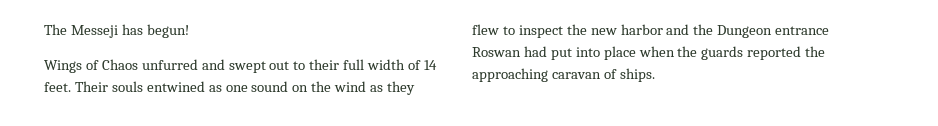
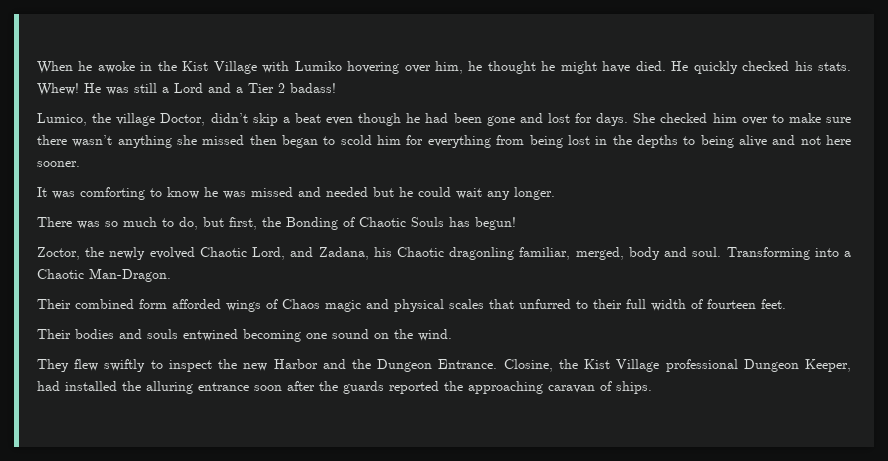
[44,24,189,38] [44,59,290,73] The Messeji has begun! // Wings of Chaos unfurred and swept out -> [37,61,852,74] [37,83,336,96] [37,113,851,126] [37,135,851,148] [37,161,80,167] [37,187,555,200] [37,217,516,230] [37,247,851,260] [37,268,171,282] [37,299,571,312] When he awoke in the Kist Village with Lumiko hovering over him, he thought he might have died. He quickly checked his stats. Whew! He was still a Lord and a Tier 2 badass! // Lumico, the village Doctor, didn’t skip a beat even though he had been gone and lost for days. She checked him over to make sure there wasn’t anything she missed then began to scold him for everything from being lost in the depths to being alive and not here sooner. // It was comforting to know he was missed and needed but he could wait any longer. // There was so much to do, but first, the Bonding of Chaotic Souls has begun! // Zoctor, the newly evolved Chaotic Lord, and Zadana, his Chaotic dragonling familiar, merged, body and soul. Transforming into a Chaotic Man-Dragon. // Their combined form afforded wings of Chaos magic and physical scales that unfurred
[423,60,437,70] 14 -> [707,299,756,309] fourteen
[74,81,108,92] Their -> [37,329,142,339] // Their bodies and
[208,85,222,92] as -> [243,329,301,342] becoming
[334,81,416,95] [472,24,499,35] wind as they flew -> [418,329,452,341] [37,359,146,372] wind. // They flew swiftly
[620,24,663,35] harbor -> [273,359,318,369] Harbor
[775,26,830,35] [472,46,675,60] entrance Roswan had put into place when -> [438,359,851,372] [37,381,315,394] Entrance. Closine, the Kist Village professional Dungeon Keeper, had installed the alluring entrance soon after

